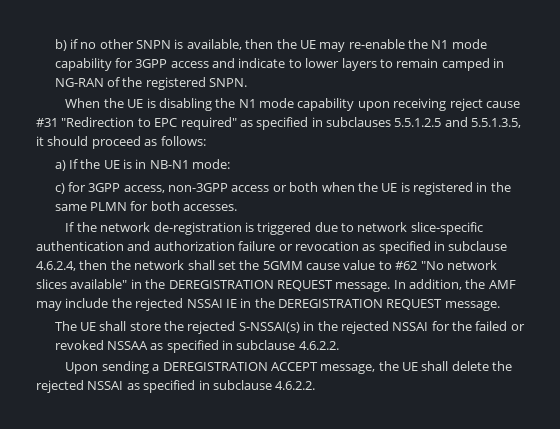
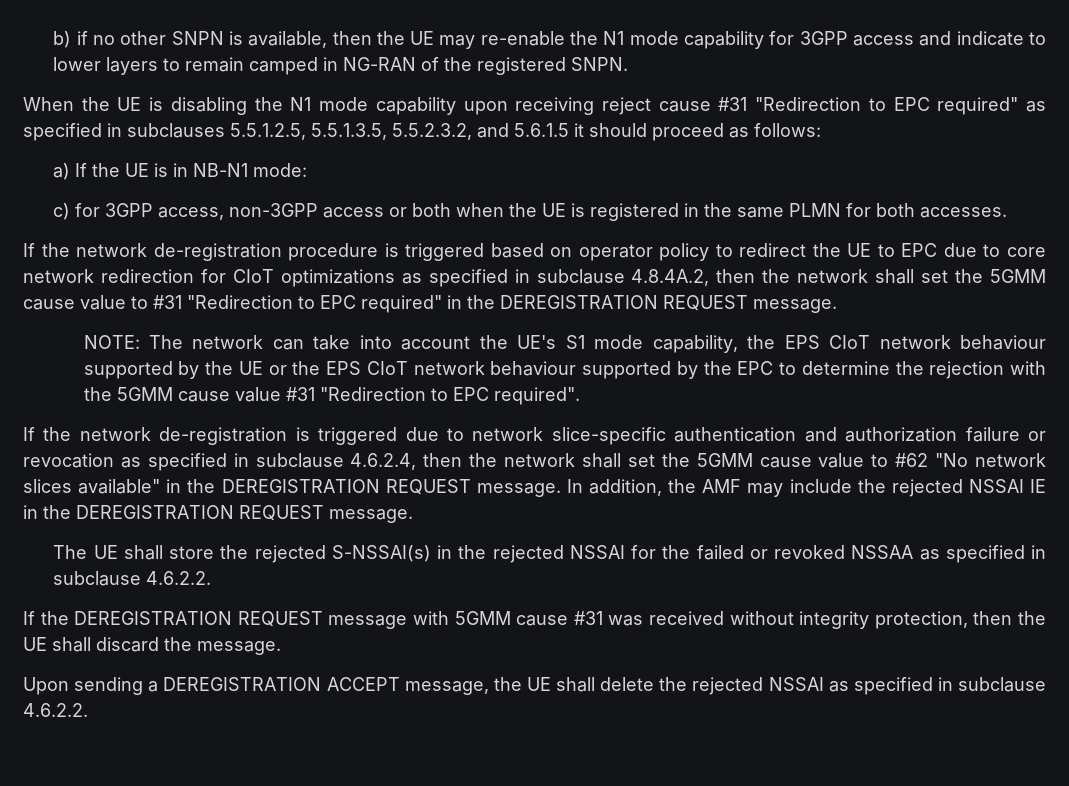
[394,117,522,128] 5.5.1.2.5 and 5.5.1.3.5, -> [230,123,569,140] 5.5.1.2.5, 5.5.1.3.5, 5.5.2.3.2, and 5.6.1.5
(238, 207) none -> [23,243,1046,261] [23,269,1046,287] [23,295,837,313] [83,335,1046,353] [83,361,1047,379] [83,387,580,405] // If the network de-registration procedure is triggered based on operator policy to redirect the UE to EPC due to core network redirection for CIoT optimizations as specified in subclause 4.8.4A.2, then the network shall set the 5GMM cause value to #31 "Redirection to EPC required" in the DEREGISTRATION REQUEST message. // NOTE: The network can take into account the UE's S1 mode capability, the EPS CIoT network behaviour supported by the UE or the EPS CIoT network behaviour supported by the EPC to determine the rejection with the 5GMM cause value #31 "Redirection to EPC required".
(339, 345) none -> [23,611,1047,629] [23,637,281,655] // If the DEREGISTRATION REQUEST message with 5GMM cause #31 was received without integrity protection, then the UE shall discard the message.

